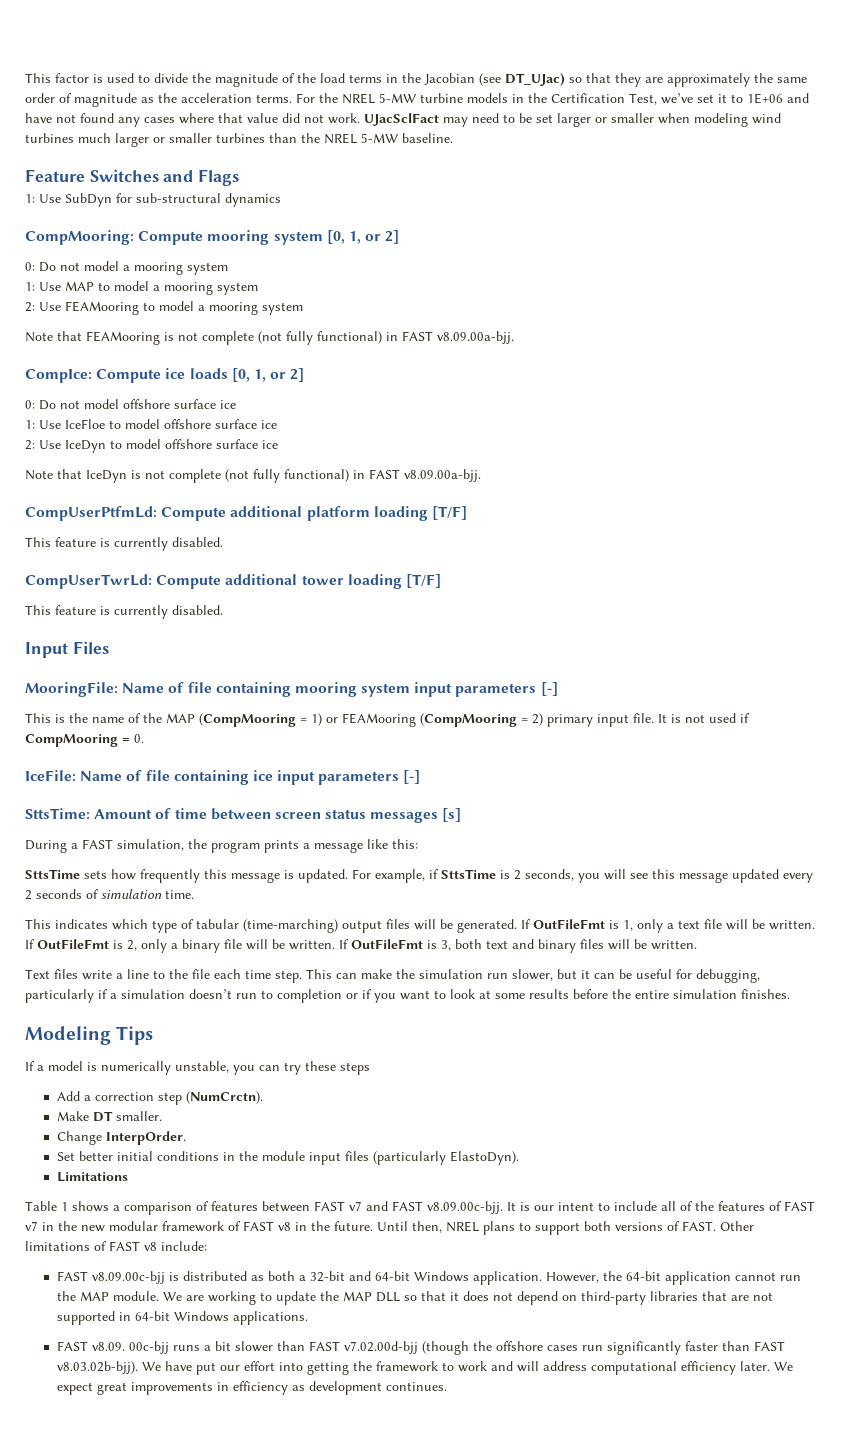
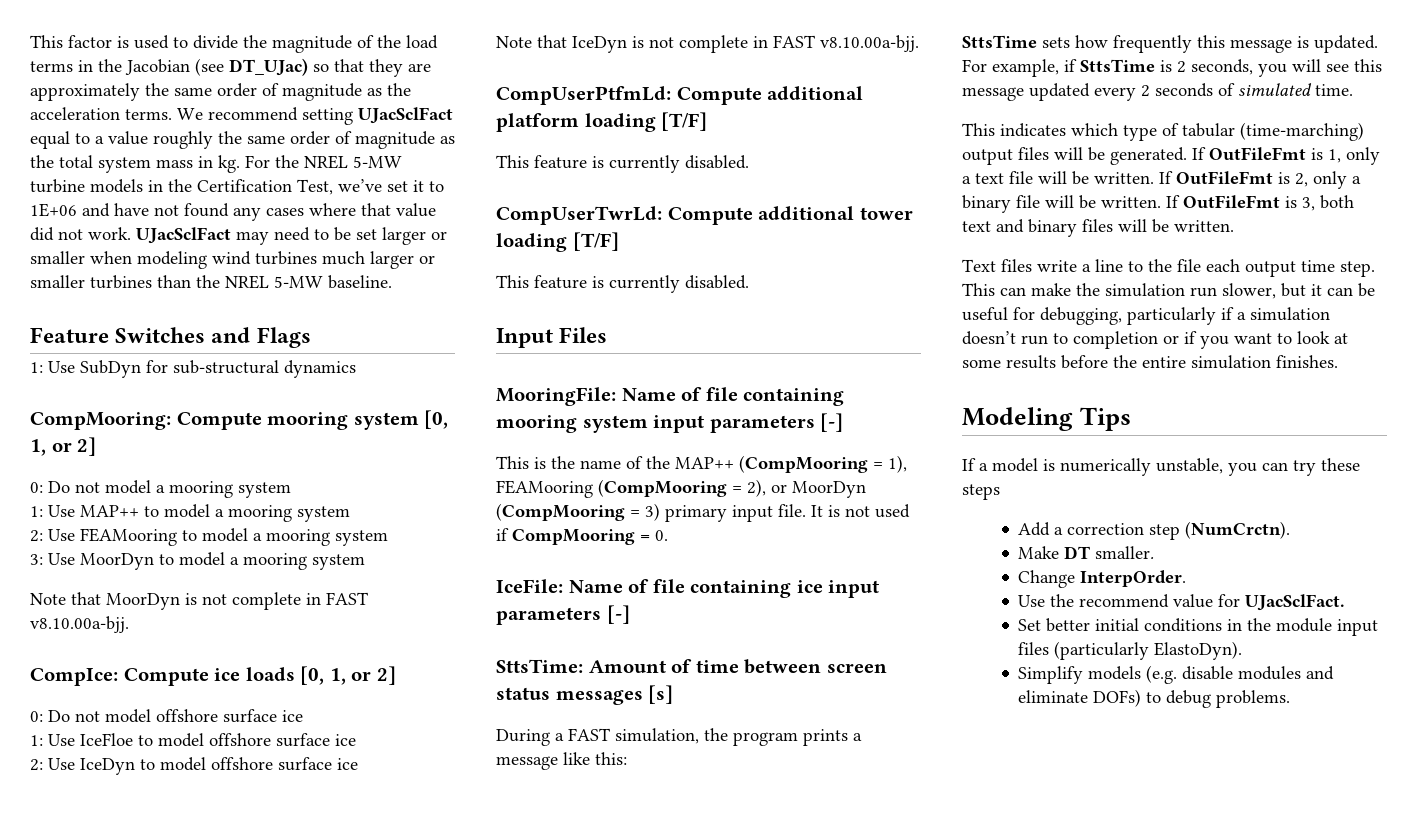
(292, 98) none -> [177,107,453,125] [30,131,455,149] [30,155,240,173] We recommend setting UJacSclFact equal to a value roughly the same order of magnitude as the total system mass in kg.
[65,281,94,291] MAP -> [80,505,139,517] MAP++
[25,331,514,345] // Note that FEAMooring is not complete (not fully functional) in FAST v8.09.00a-bjj. -> [30,552,365,570] [30,592,368,610] [30,616,129,633] // 3: Use MoorDyn to model a mooring system // Note that MoorDyn is not complete in FAST v8.10.00a-bjj.
[225,469,481,483] (not fully functional) in FAST v8.09.00a-bjj. -> [753,35,919,52] in FAST v8.10.00a-bjj.
[166,713,338,727] MAP (CompMooring = 1) or -> [675,455,907,473] MAP++ (CompMooring = 1),
[532,713,543,726] 2) -> [747,479,866,498] [496,503,660,521] 2), or MoorDyn (CompMooring = 3)
[101,889,162,899] simulation -> [1238,83,1312,96] simulated
(241, 974) none -> [1245,261,1296,277] output
(186, 1138) none -> [1018,594,1346,611] // Use the recommend value for UJacSclFact.
[56,1172,128,1182] [25,1201,815,1215] [25,1221,754,1235] [25,1241,207,1251] [56,1271,801,1285] [56,1291,773,1305] [56,1311,308,1325] [56,1341,785,1355] [56,1361,793,1375] [56,1381,447,1395] Limitations // Table 1 shows a comparison of features between FAST v7 and FAST v8.09.00c-bjj. It is our intent to include all of the features of FAST v7 in the new modular framework of FAST v8 in the future. Until then, NREL plans to support both versions of FAST. Other limitations of FAST v8 include: // FAST v8.09.00c-bjj is distributed as both a 32-bit and 64-bit Windows application. However, the 64-bit application cannot run the MAP module. We are working to update the MAP DLL so that it does not depend on third-party libraries that are not supported in 64-bit Windows applications. // FAST v8.09. 00c-bjj runs a bit slower than FAST v7.02.00d-bjj (though the offshore cases run significantly faster than FAST v8.03.02b-bjj). We have put our effort into getting the framework to work and will address computational efficiency later. We expect great improvements in efficiency as development continues. -> [1018,665,1335,684] [1018,689,1291,708] Simplify models (e.g. disable modules and eliminate DOFs) to debug problems.

